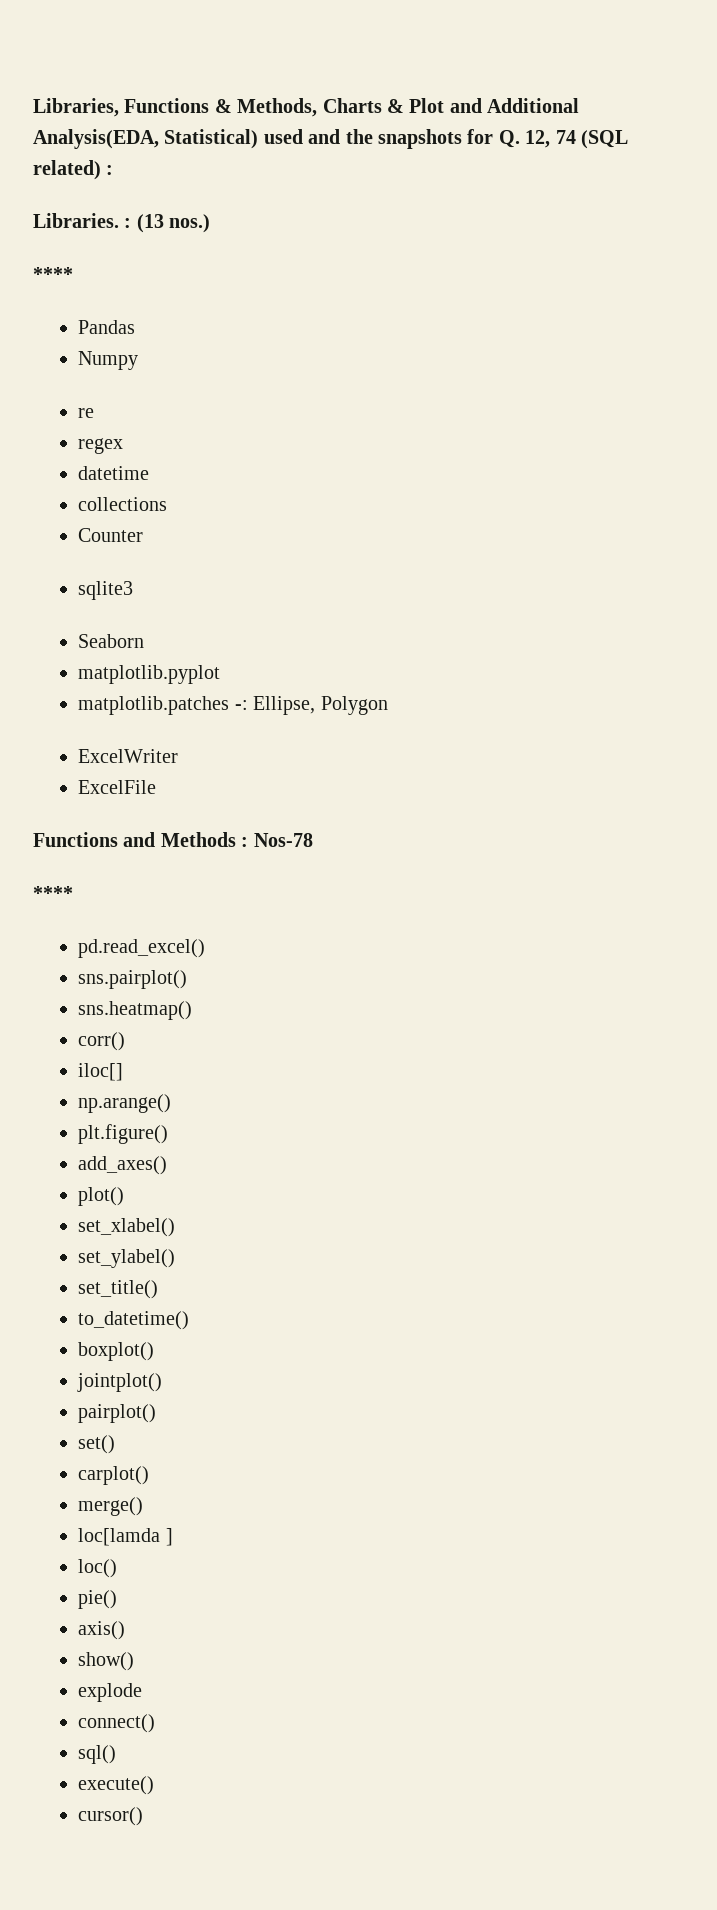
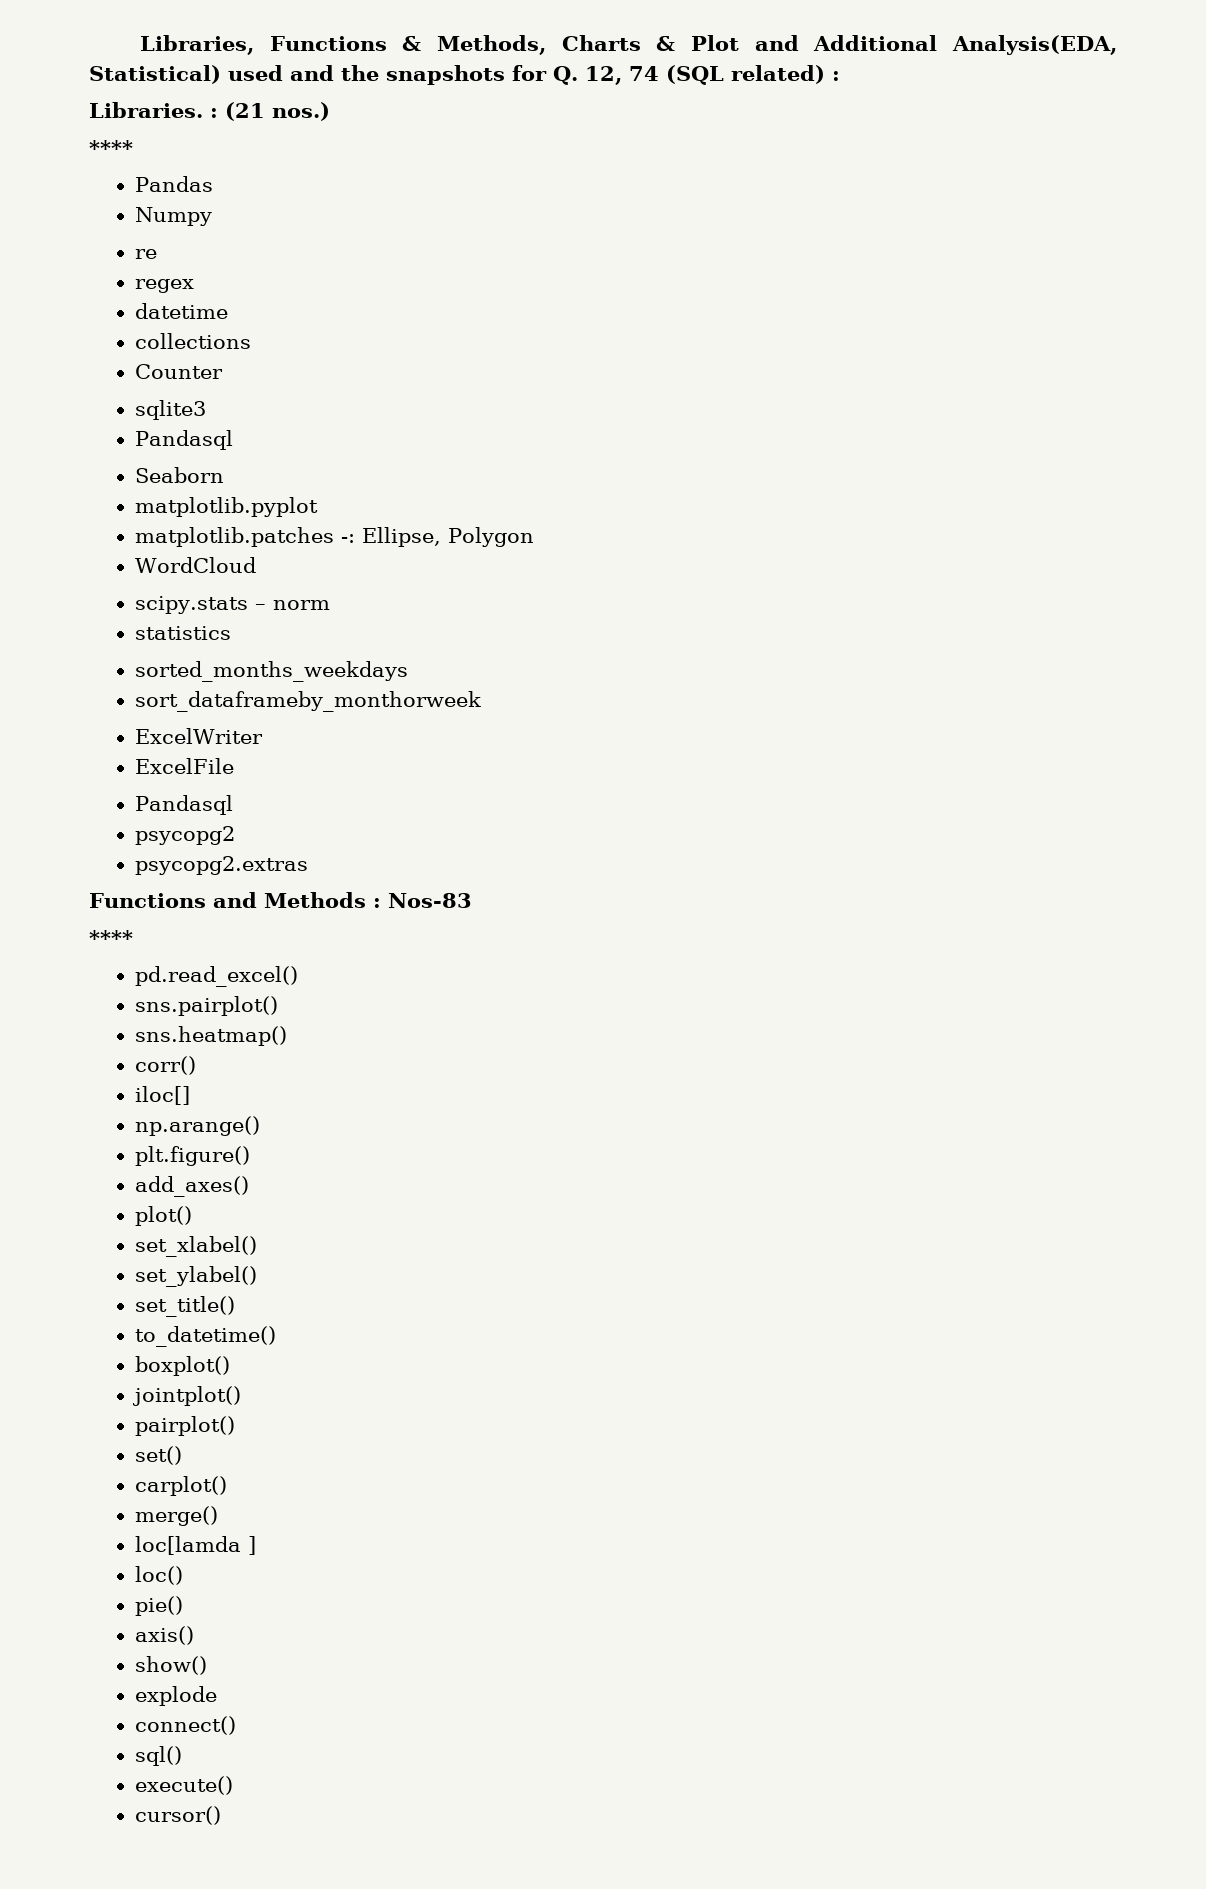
[136,214,164,233] (13 -> [225,102,265,121] (21
(134, 590) none -> [135,430,234,450] // Pandasql
(388, 705) none -> [135,557,257,573] [135,596,331,614] [135,626,232,640] [135,661,409,682] [135,691,482,712] // WordCloud // scipy.stats – norm // statistics // sorted_months_weekdays // sort_dataframeby_monthorweek
(157, 787) none -> [135,795,234,815] [135,826,236,845] [135,856,309,875] // Pandasql // psycopg2 // psycopg2.extras
[253,833,313,847] Nos-78 -> [388,893,472,908] Nos-83

